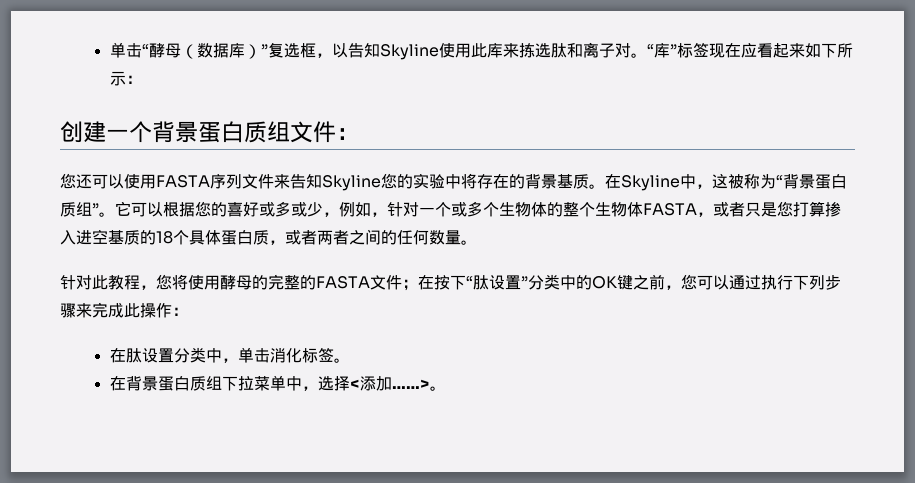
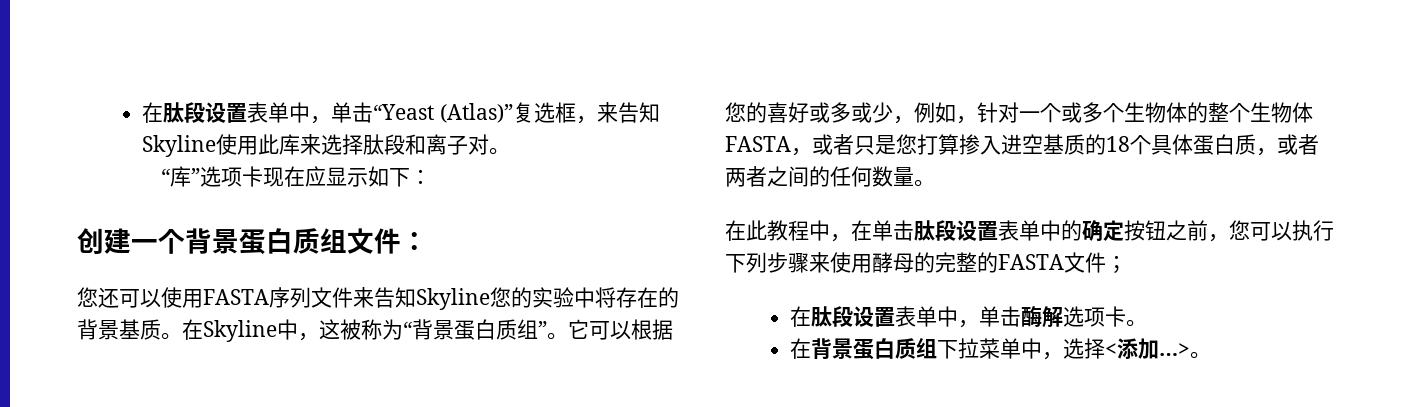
[109,42,268,59] 单击“酵母（数据库）” -> [141,102,513,124] 在肽段设置表单中，单击“Yeast (Atlas)”
[331,43,348,58] 以 -> [596,102,618,123] 来
[518,43,567,58] 拣选肽 -> [320,134,405,155] 选择肽段
(647, 55) none -> (510, 151) //
[676,42,853,58] [109,71,126,86] 标签现在应看起来如下所示 -> [199,166,410,187] 选项卡现在应显示如下
[60,274,188,290] 针对此教程，您将 -> [725,220,1334,242] [725,252,830,273] 在此教程中，在单击肽段设置表单中的确定按钮之前，您可以执行下列步骤来
[418,274,841,290] [60,302,188,318] [109,347,334,363] 在按下“肽设置”分类中的OK键之前，您可以通过执行下列步骤来完成此操作： // 在肽设置分类中，单击消化标签 -> [789,306,1126,328] // 在肽段设置表单中，单击酶解选项卡
[391,379,430,389] ……> -> [1158,343,1190,356] …>

